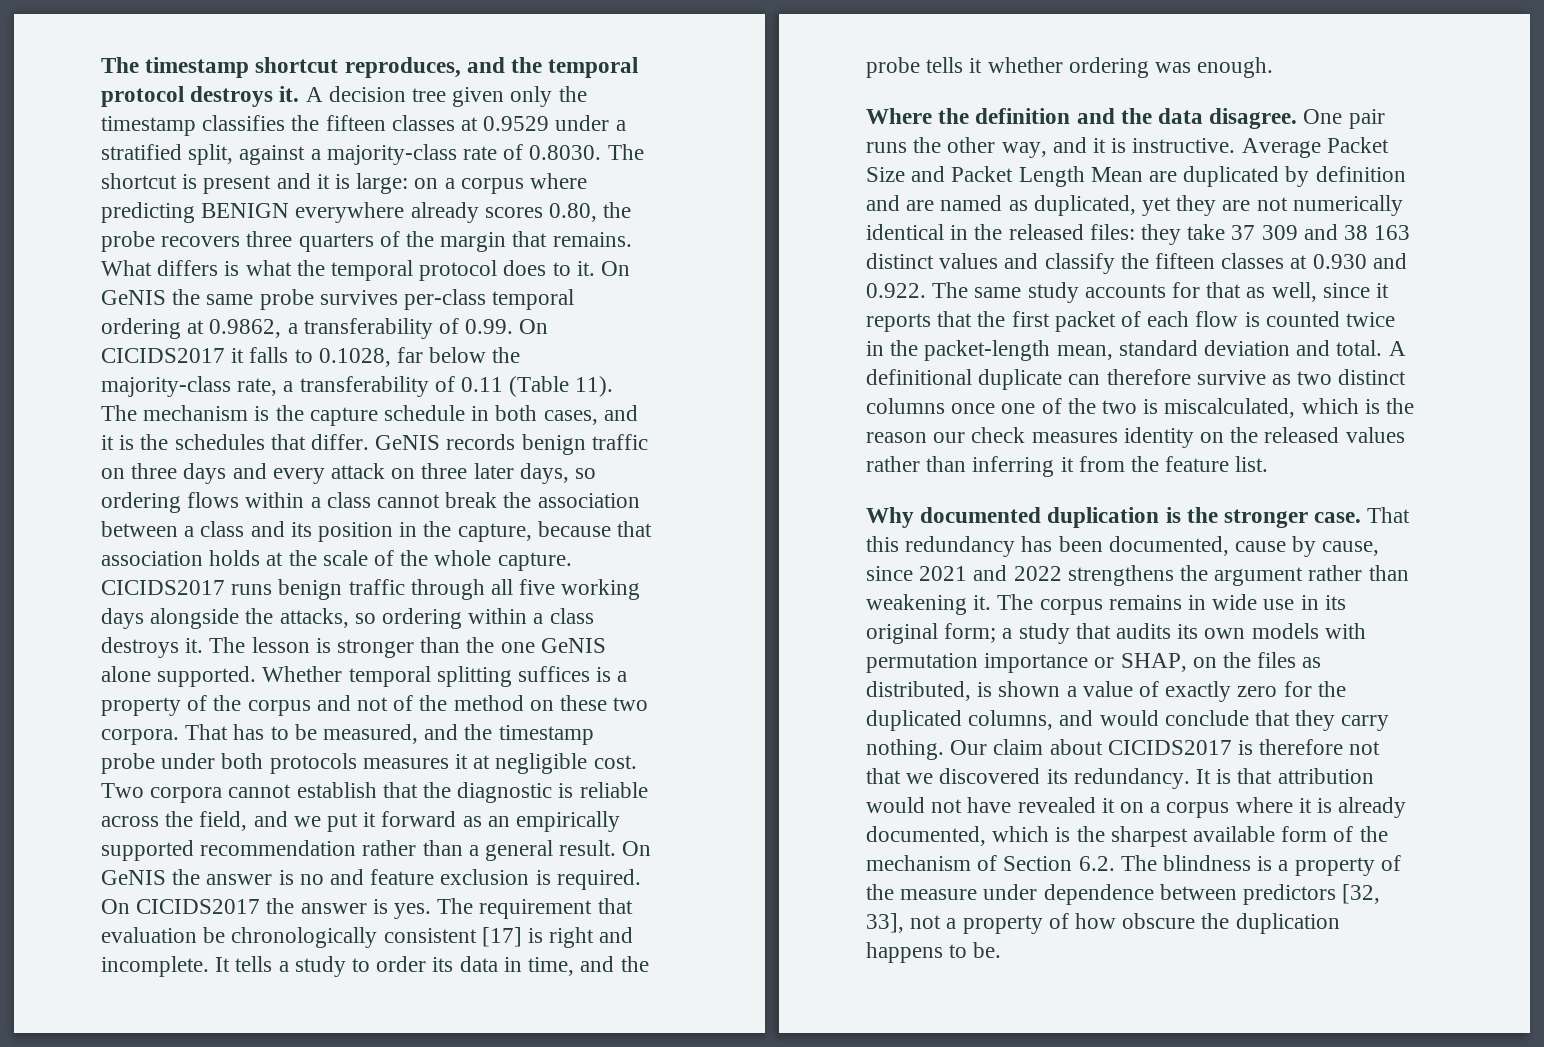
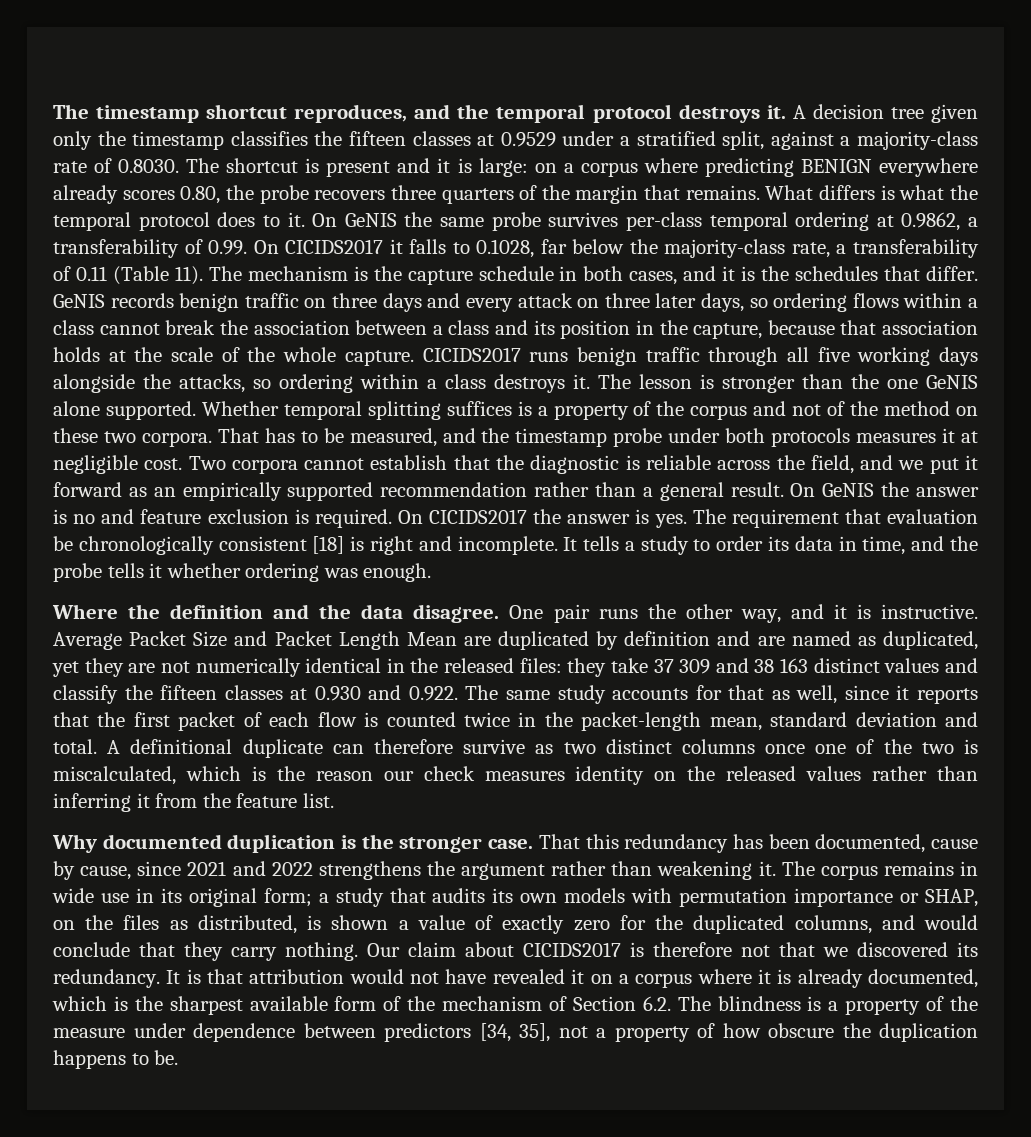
[481,927,522,947] [17] -> [312,536,345,554] [18]
[1342,884,1381,904] [866,913,904,933] [32, 33], -> [479,1023,550,1042] [34, 35],

